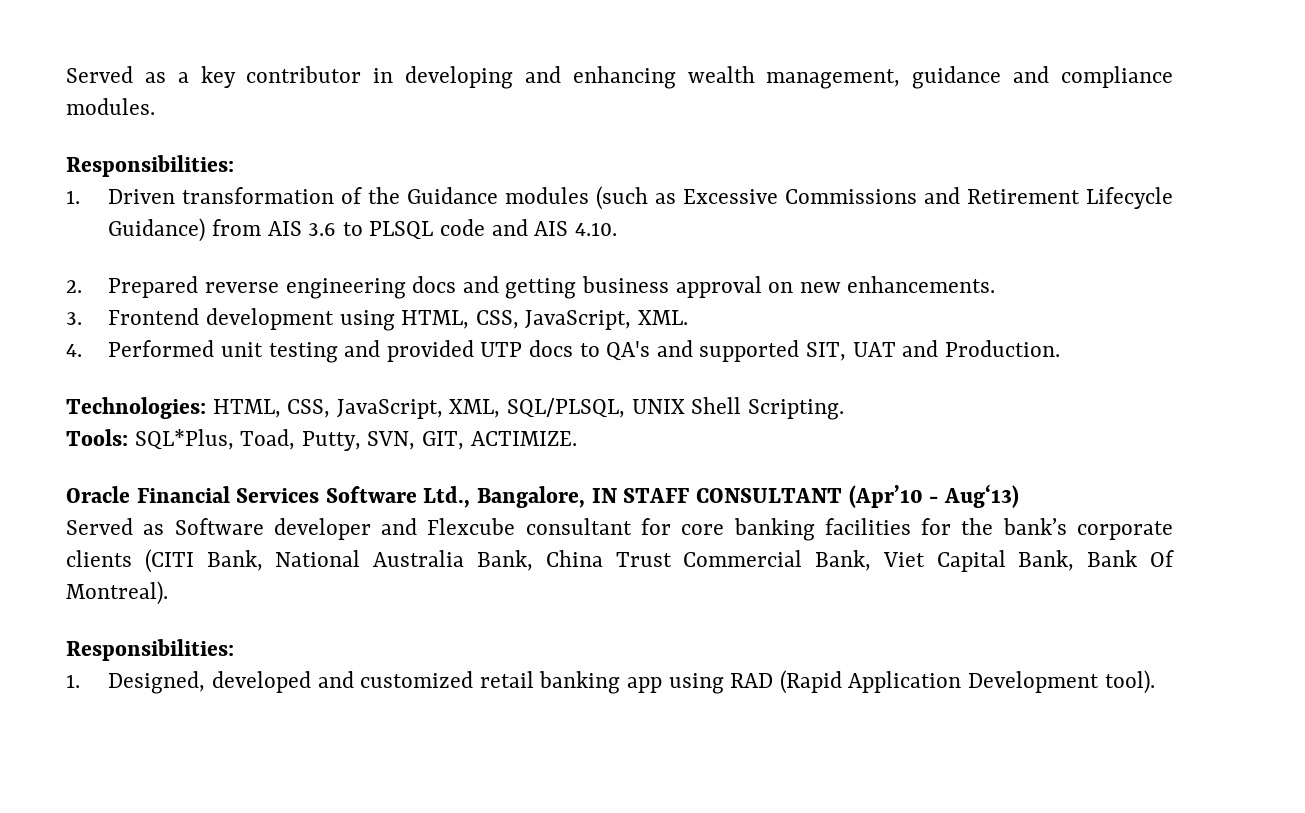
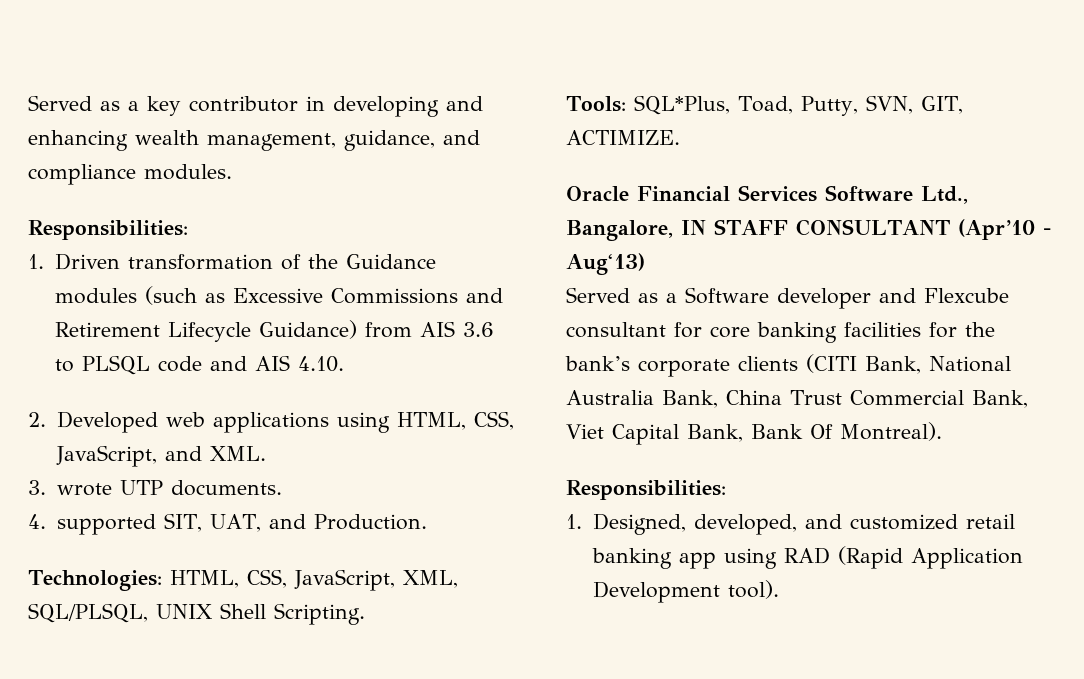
[912,66,1002,89] guidance -> [344,130,435,151] guidance,
[108,276,996,299] [66,308,334,330] Prepared reverse engineering docs and getting business approval on new enhancements. // 3. Frontend development -> [56,411,329,433] Developed web applications
(632, 320) none -> [164,446,202,461] and
[66,340,693,363] 4. Performed unit testing and provided UTP docs to QA's and -> [28,480,282,496] [28,514,46,529] 3. wrote UTP documents. // 4.
[852,342,896,357] UAT -> [209,514,261,532] UAT,
(165, 529) none -> [666,293,677,303] a
[211,671,311,693] developed -> [694,514,798,535] developed,

